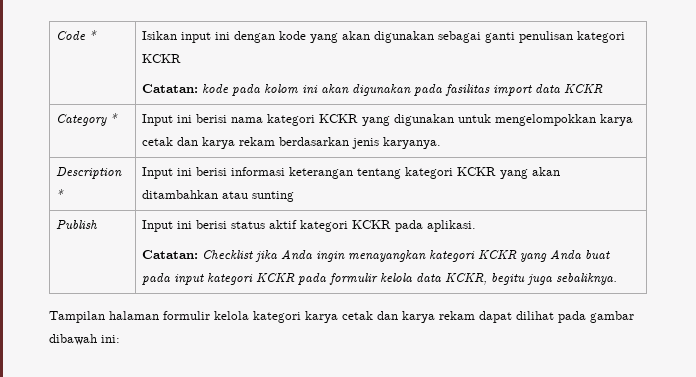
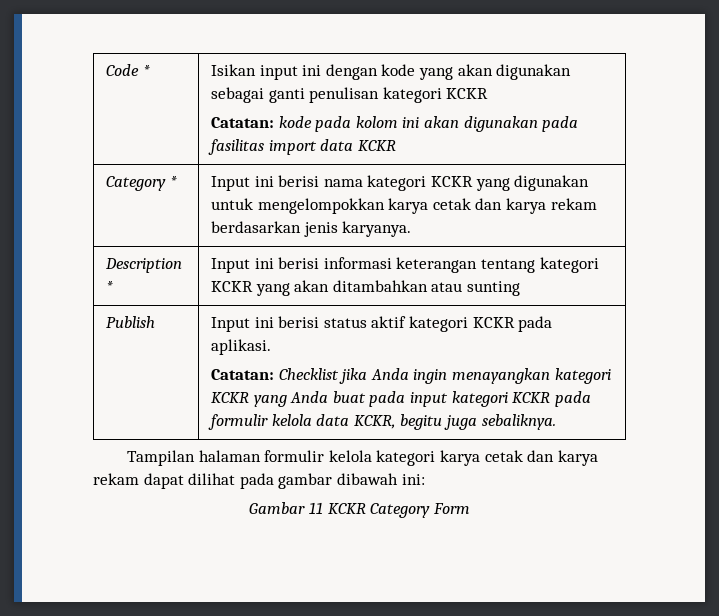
(120, 339) none -> [249,502,470,518] // Gambar 11 KCKR Category Form

